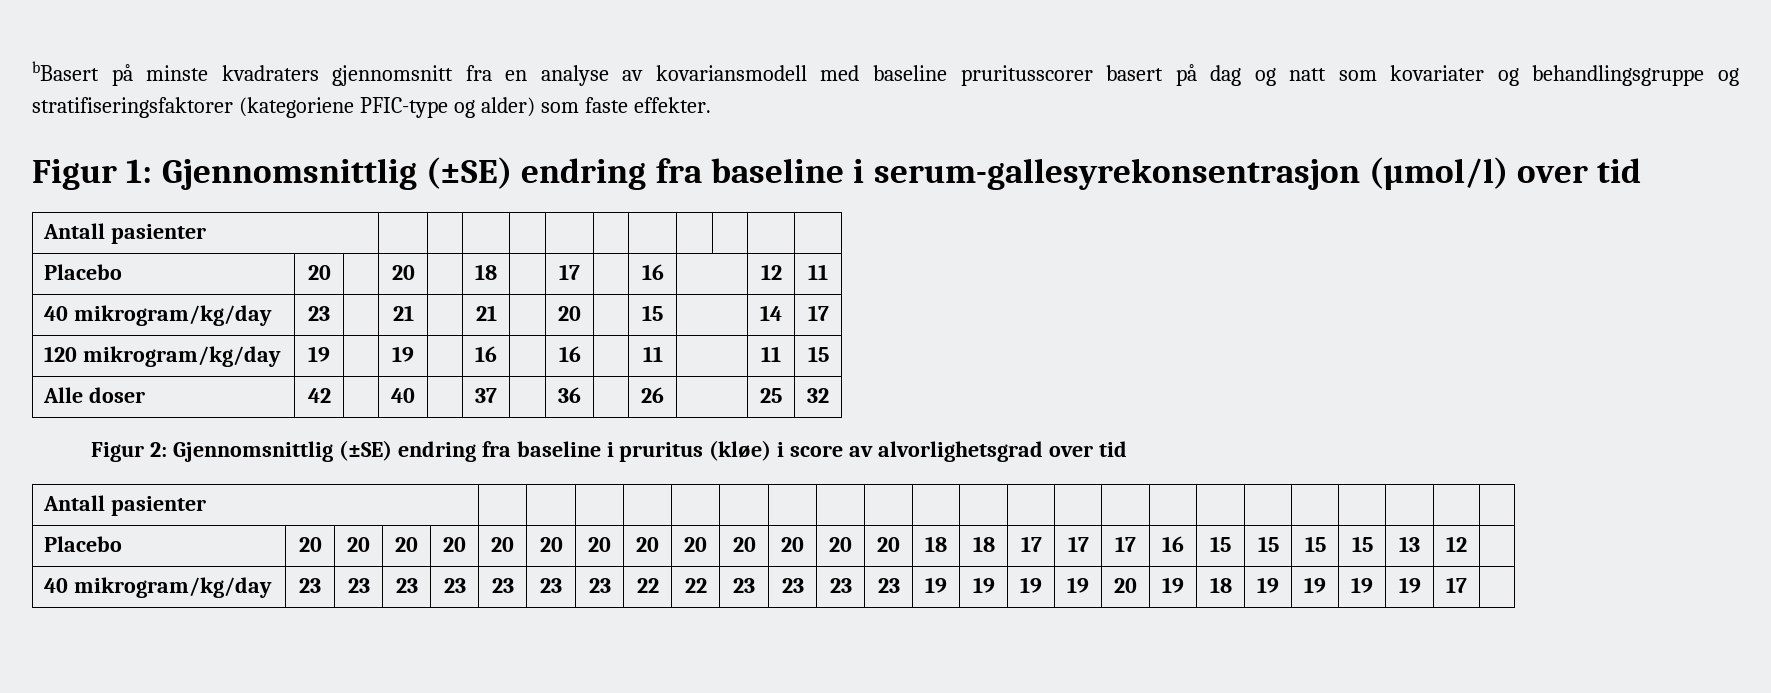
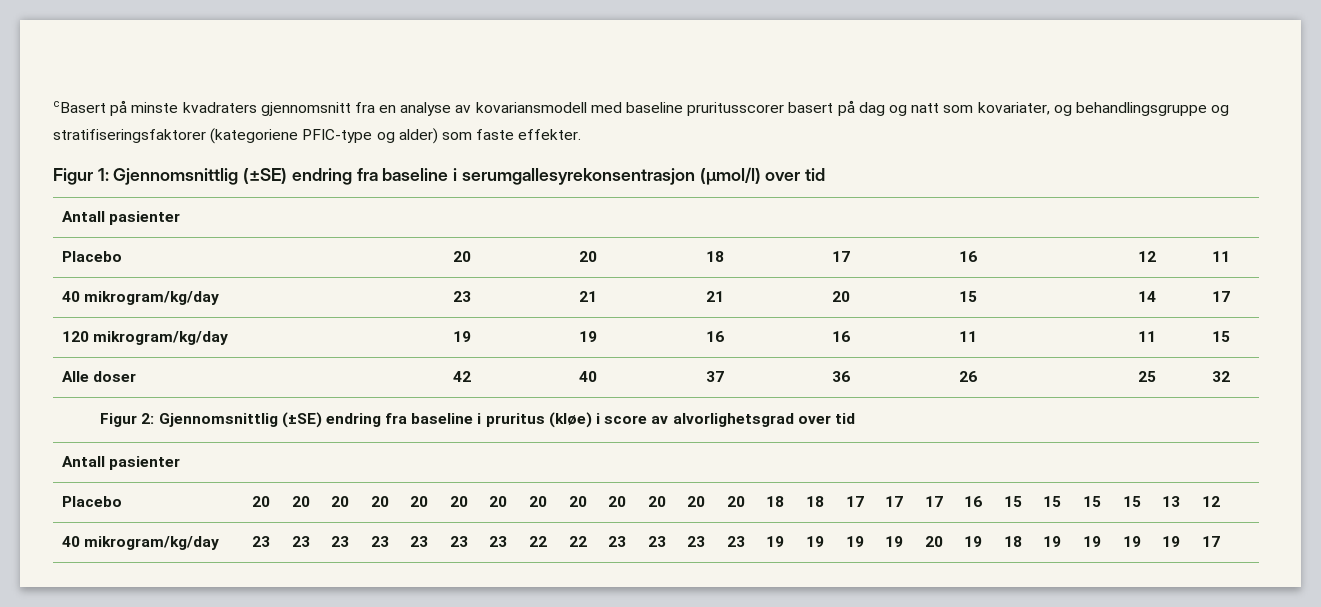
[32,61,99,81] bBasert -> [53,101,106,113] cBasert
[1390,65,1485,81] kovariater -> [977,102,1050,115] kovariater,
[873,158,1360,190] serum-gallesyrekonsentrasjon -> [461,168,695,185] serumgallesyrekonsentrasjon

